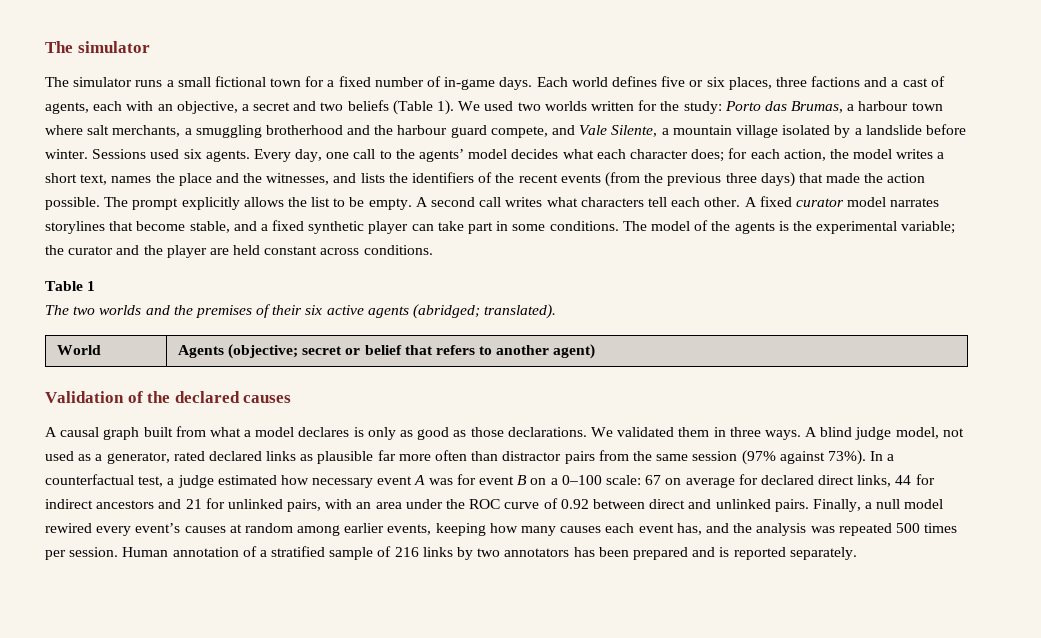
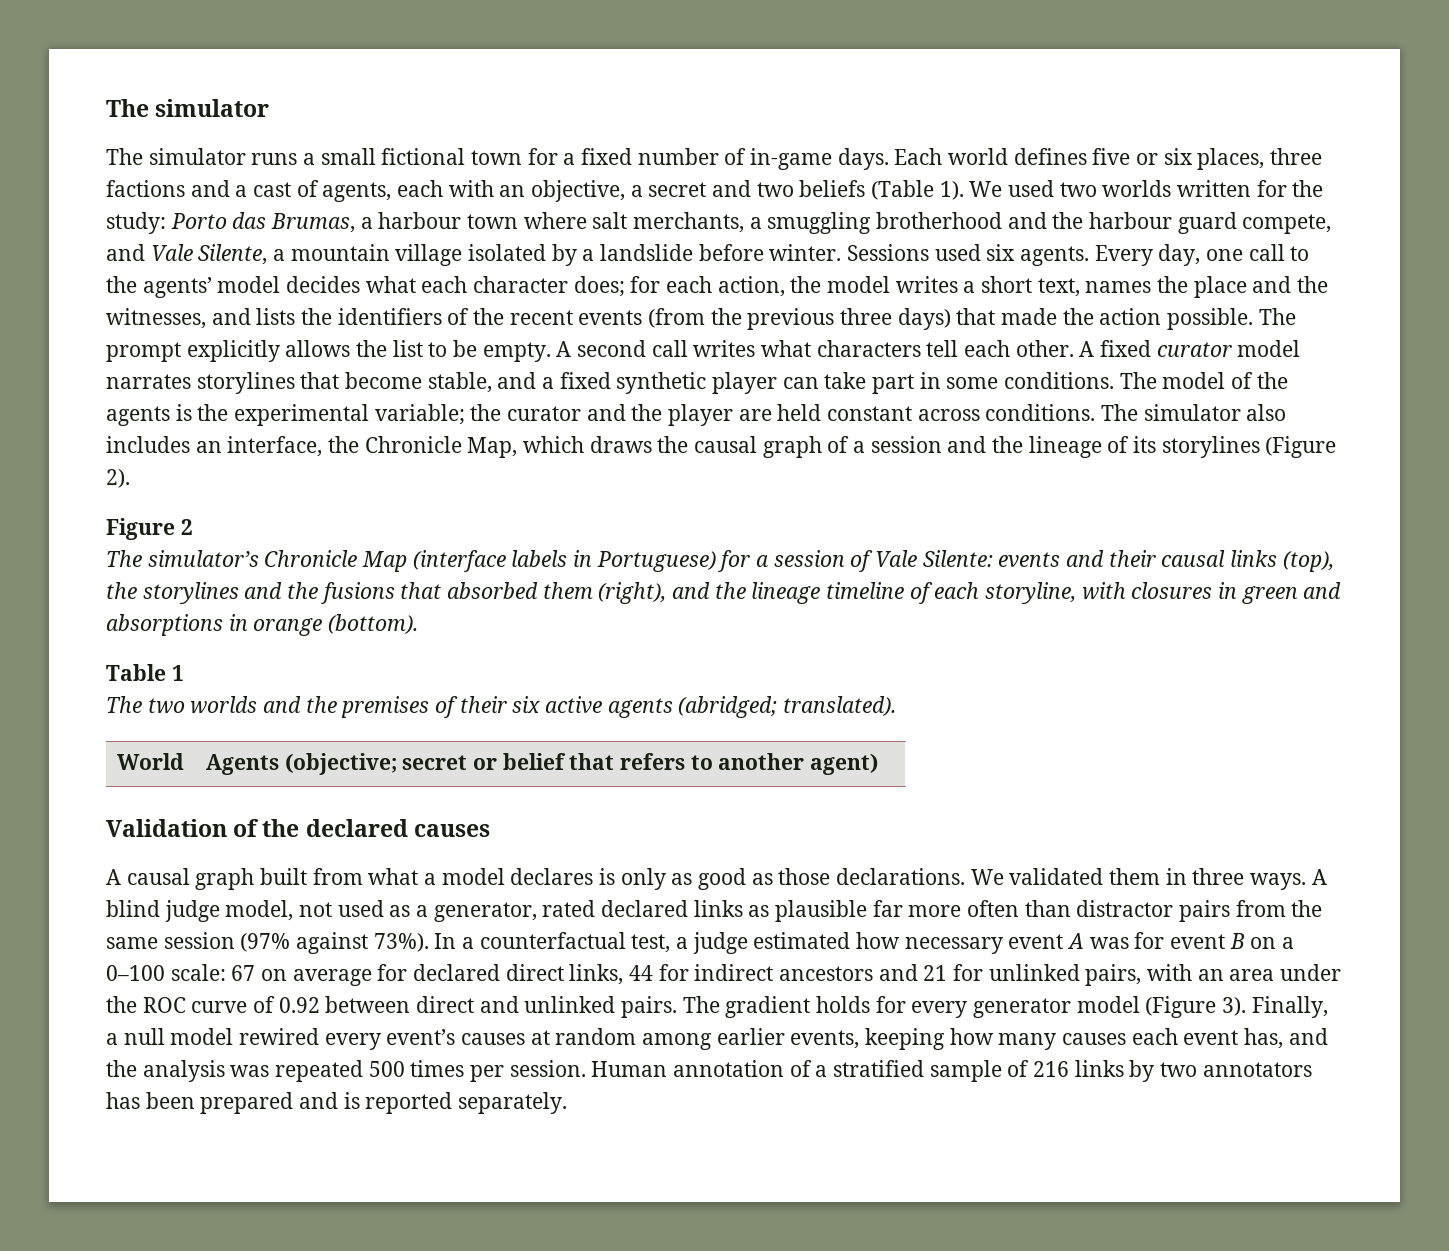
(433, 250) none -> [1101,404,1287,421] [106,436,1337,458] [106,469,130,488] [106,518,193,540] [106,550,1334,572] [106,582,1342,604] [106,614,419,636] The simulator also includes an interface, the Chronicle Map, which draws the causal graph of a session and the lineage of its storylines (Figure 2). // Figure 2 // The simulator’s Chronicle Map (interface labels in Portuguese) for a session of Vale Silente: events and their causal links (top), the storylines and the fusions that absorbed them (right), and the lineage timeline of each storyline, with closures in green and absorptions in orange (bottom).
(809, 505) none -> [682,996,1247,1018] The gradient holds for every generator model (Figure 3).

